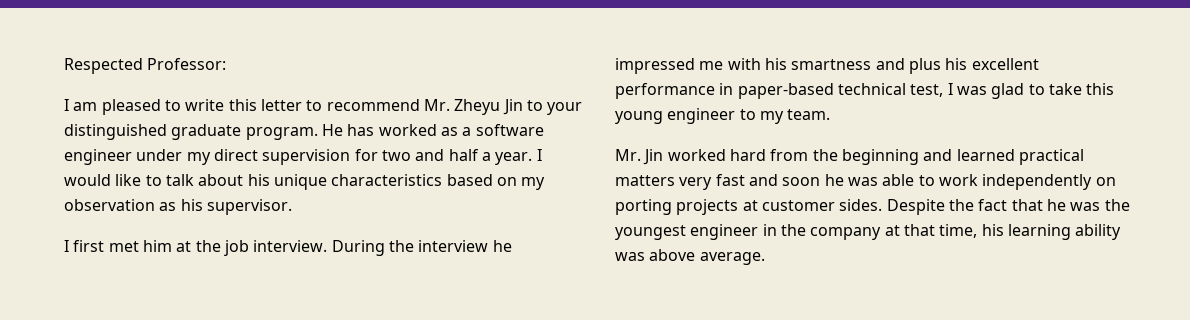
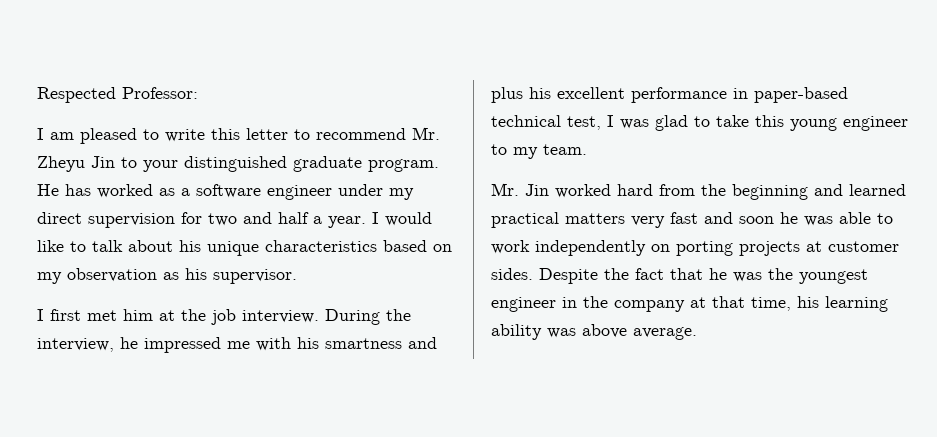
[418,240,489,252] interview -> [37,338,114,352] interview,

